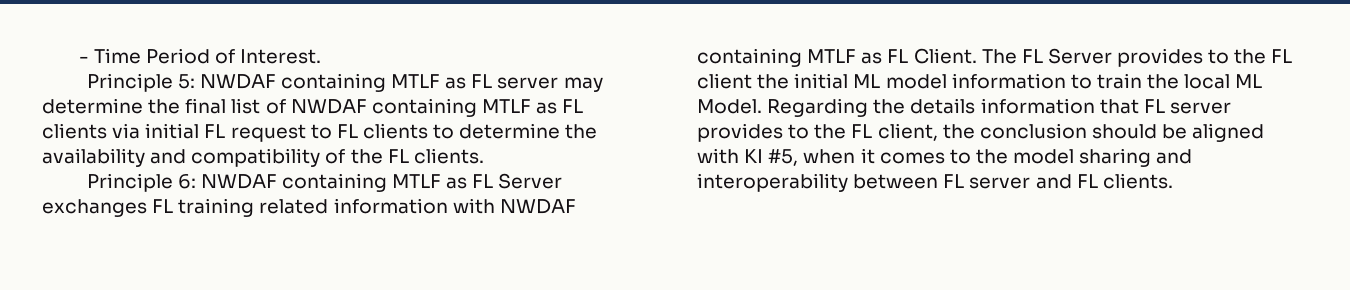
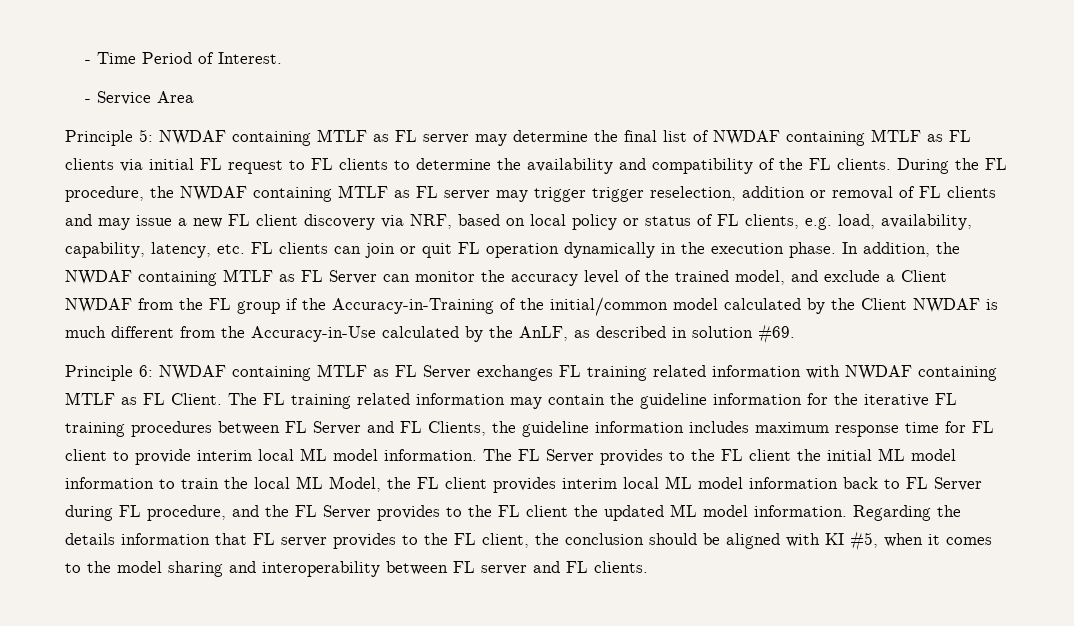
(322, 56) none -> [84,91,194,105] // - Service Area
(484, 156) none -> [897,158,1007,174] [65,185,996,202] [65,214,972,230] [65,242,960,258] [65,269,947,286] [65,297,998,316] [65,324,795,344] During the FL procedure, the NWDAF containing MTLF as FL server may trigger trigger reselection, addition or removal of FL clients and may issue a new FL client discovery via NRF, based on local policy or status of FL clients, e.g. load, availability, capability, latency, etc. FL clients can join or quit FL operation dynamically in the execution phase. In addition, the NWDAF containing MTLF as FL Server can monitor the accuracy level of the trained model, and exclude a Client NWDAF from the FL group if the Accuracy-in-Training of the initial/common model calculated by the Client NWDAF is much different from the Accuracy-in-Use calculated by the AnLF, as described in solution #69.
(1043, 56) none -> [291,393,957,409] [65,421,994,437] [65,448,540,465] training related information may contain the guideline information for the iterative FL training procedures between FL Server and FL Clients, the guideline information includes maximum response time for FL client to provide interim local ML model information. The FL
[697,99,762,114] Model. -> [329,476,982,493] [65,504,847,521] Model, the FL client provides interim local ML model information back to FL Server during FL procedure, and the FL Server provides to the FL client the updated ML model information.

